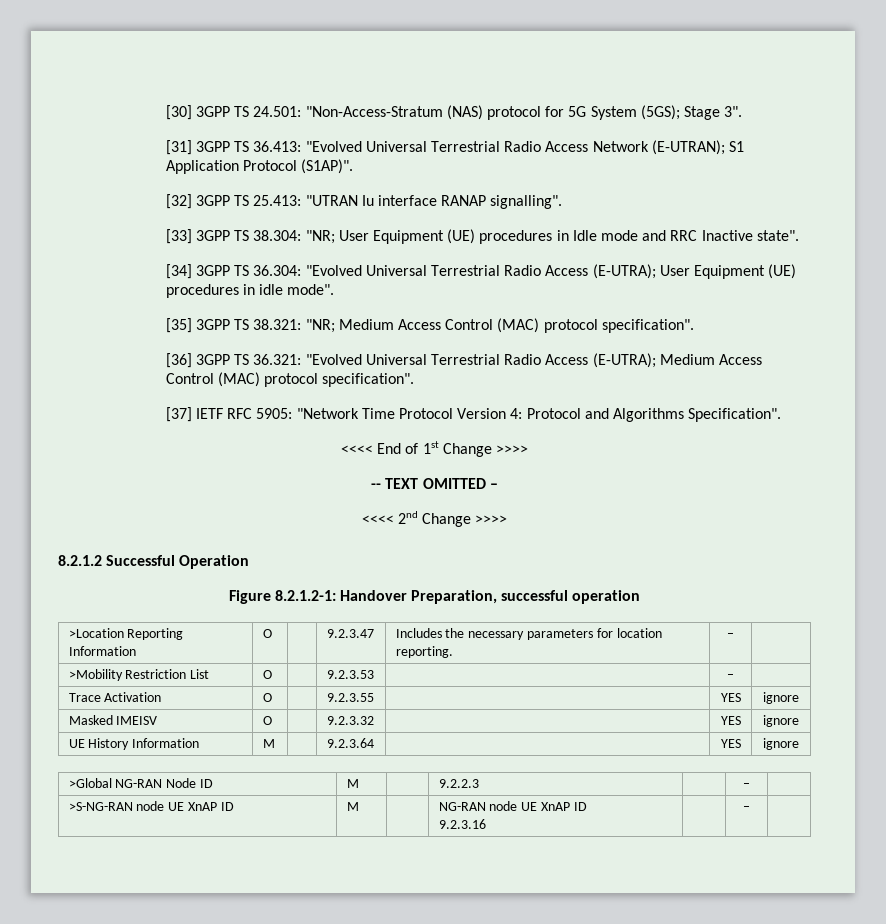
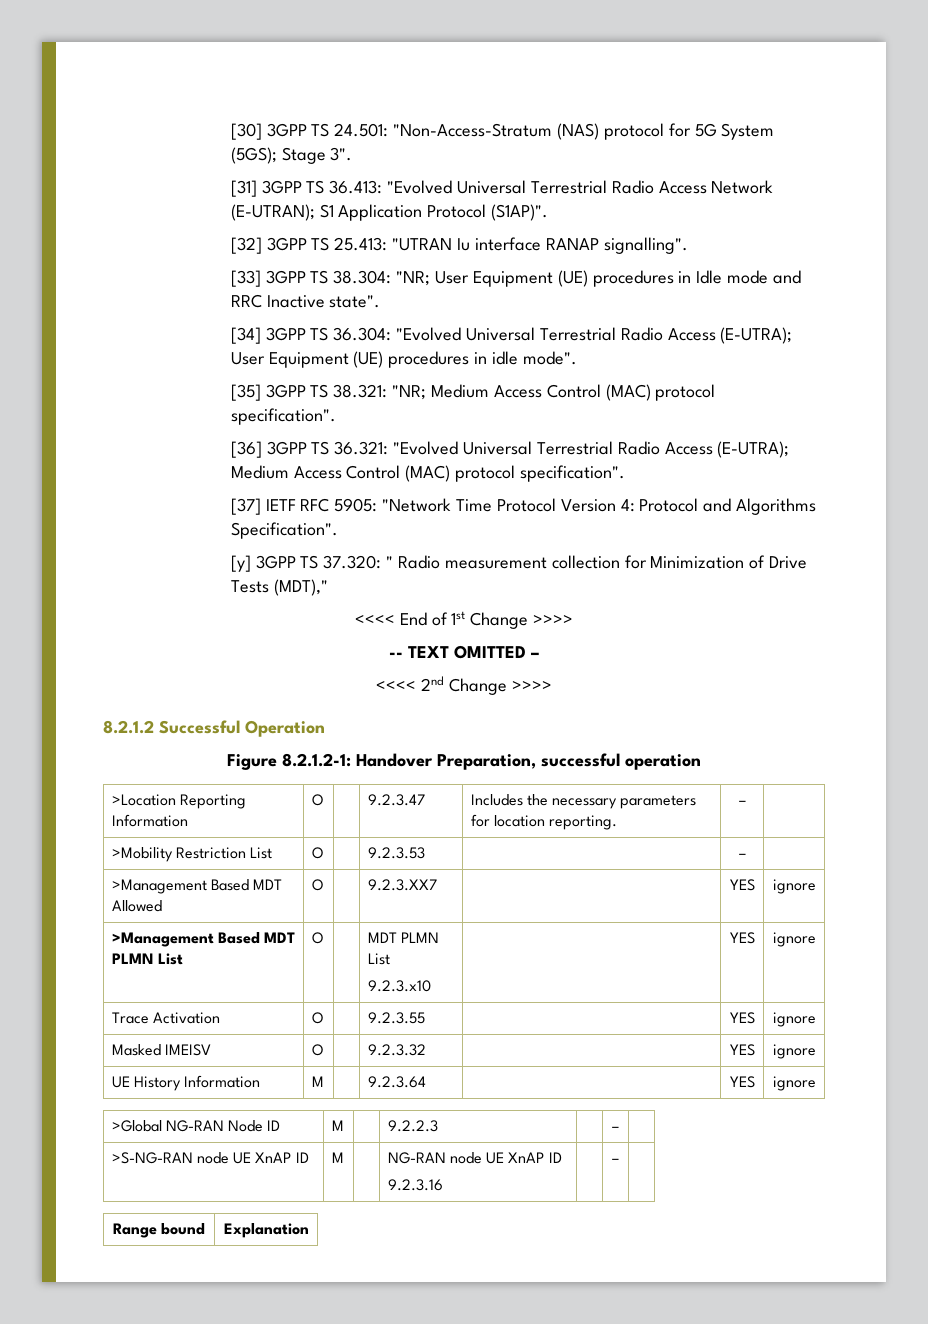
(782, 415) none -> [230,555,808,572] [230,579,328,596] // [y] 3GPP TS 37.320: " Radio measurement collection for Minimization of Drive Tests (MDT),"
(734, 676) none -> [111,879,283,894] [111,900,162,912] [311,879,324,891] [367,879,437,891] [729,879,755,891] [772,879,816,894] [111,932,296,947] [111,953,183,965] [311,932,324,944] [367,932,439,943] [367,953,390,965] [367,980,431,992] [729,932,755,944] [772,932,816,947] // >Management Based MDT Allowed | O | | 9.2.3.XX7 | | YES | ignore // >Management Based MDT PLMN List | O | | MDT PLMN List // 9.2.3.x10 | | YES | ignore
(750, 808) none -> [112,1223,206,1238] [223,1223,309,1238] // Range bound | Explanation

